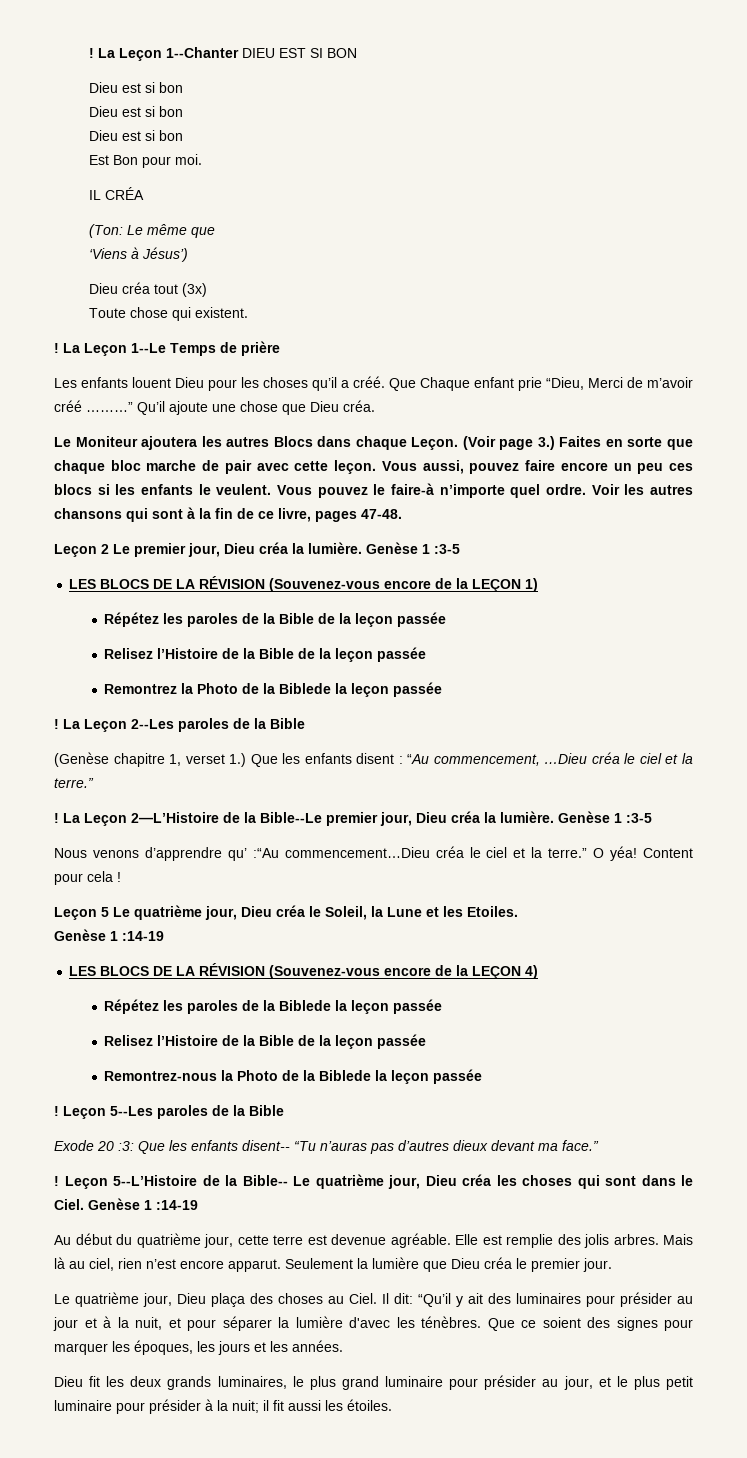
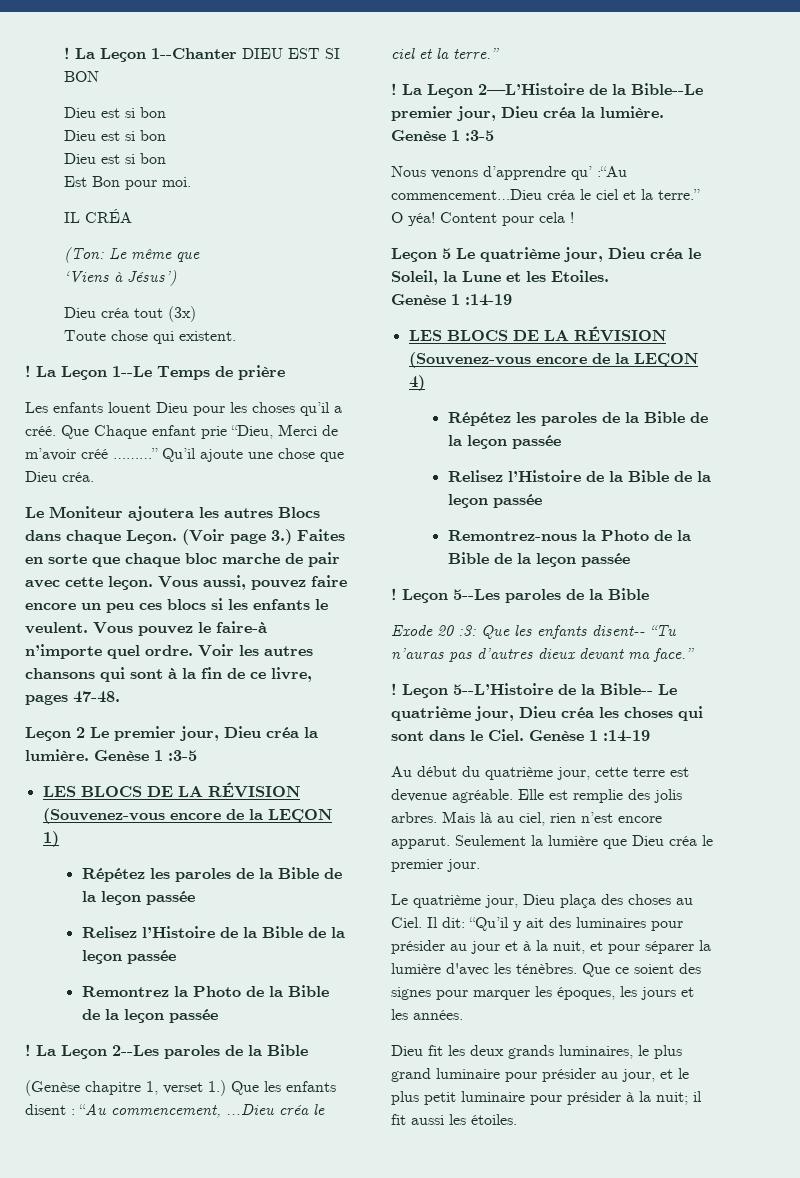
[279,683,332,694] Biblede -> [287,985,329,997] [81,1009,100,1020] Bible de
[279,1000,332,1011] Biblede -> [643,411,708,423] Bible de
[319,1070,372,1081] Biblede -> [447,552,512,564] Bible de

